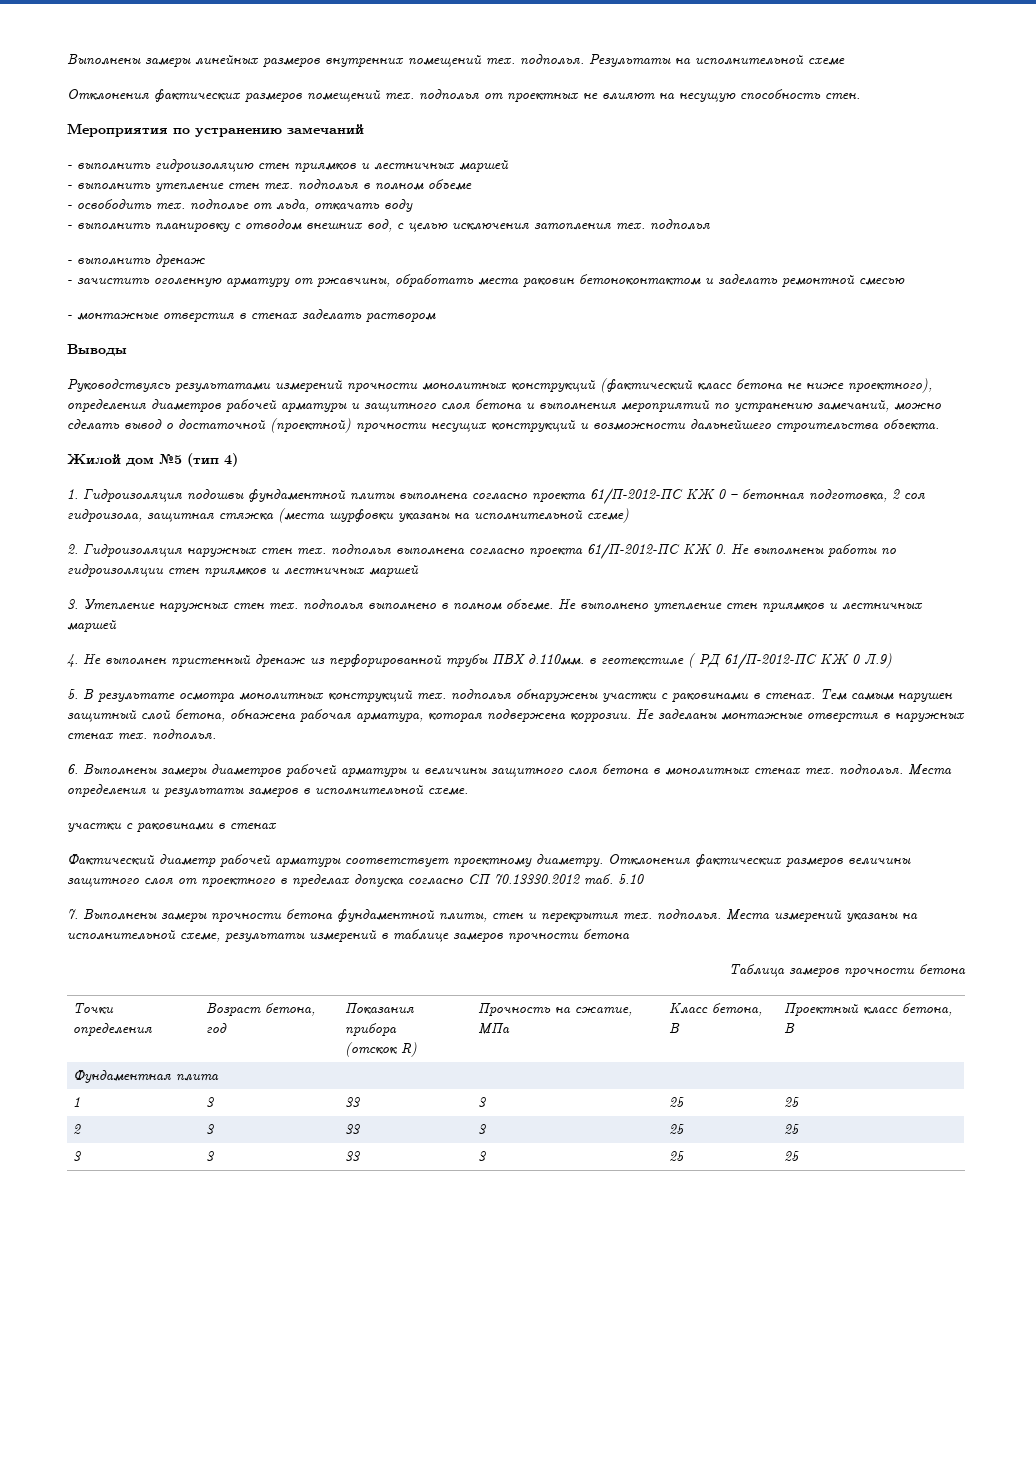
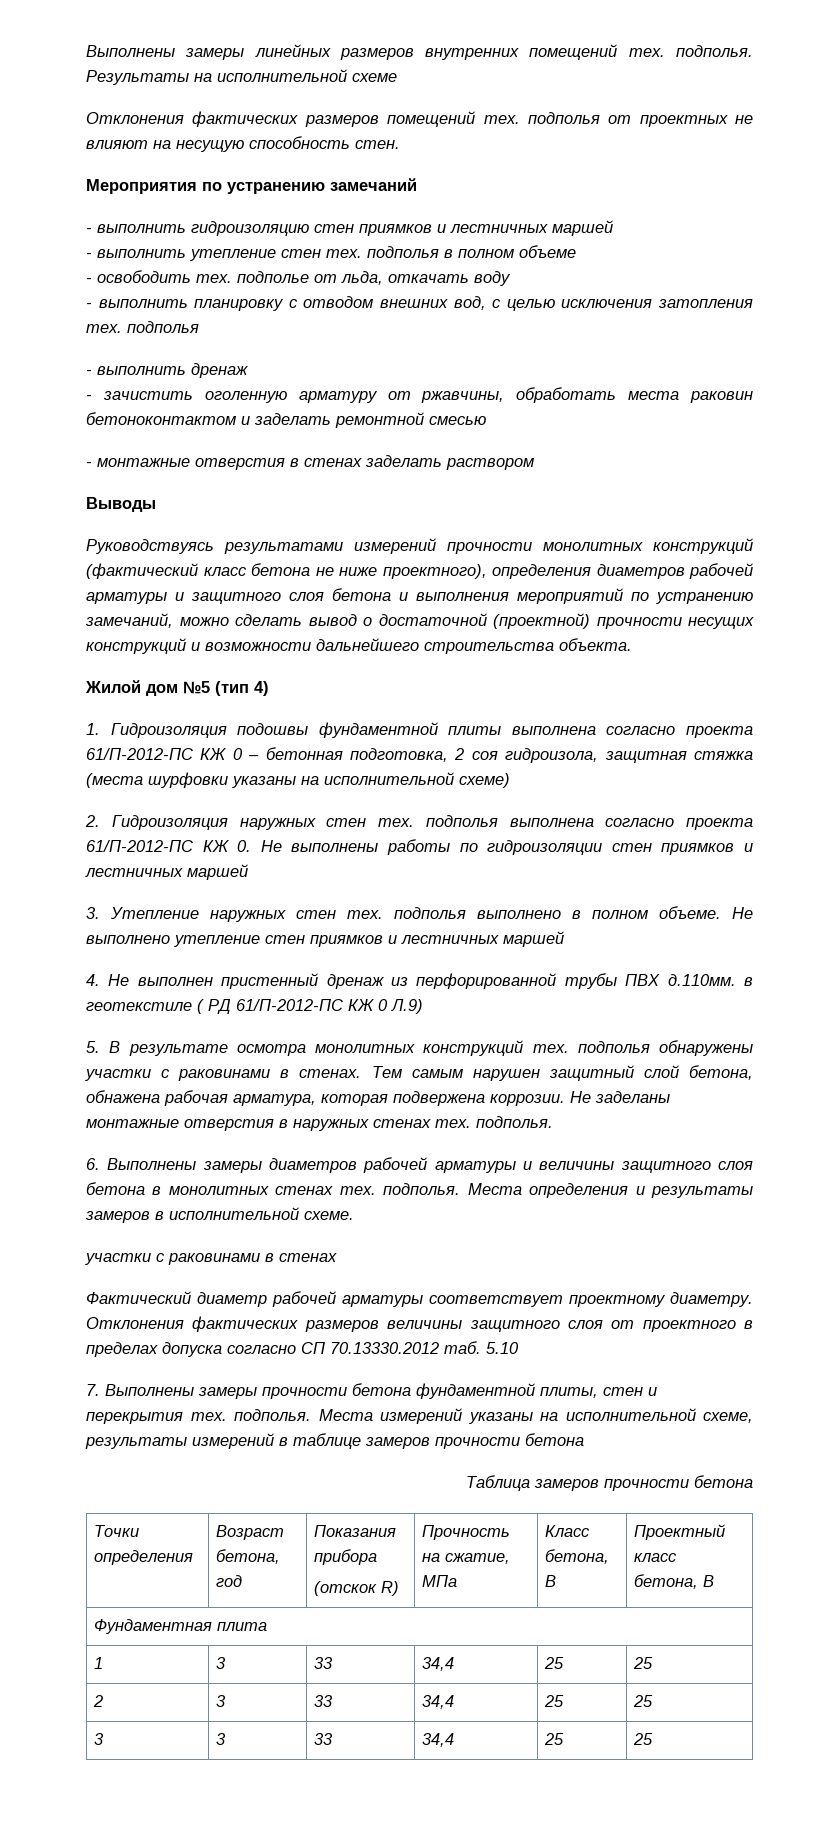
[478,1097,487,1107] 3 -> [422,1657,455,1671] 34,4
[478,1124,487,1134] 3 -> [422,1695,455,1709] 34,4
[478,1151,487,1161] 3 -> [422,1733,455,1747] 34,4

